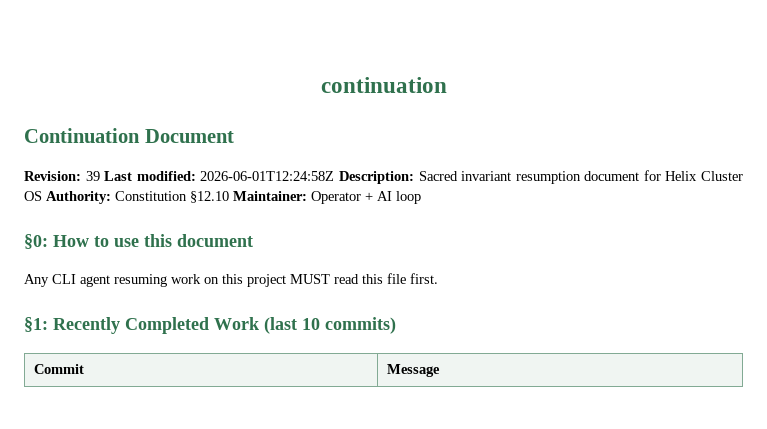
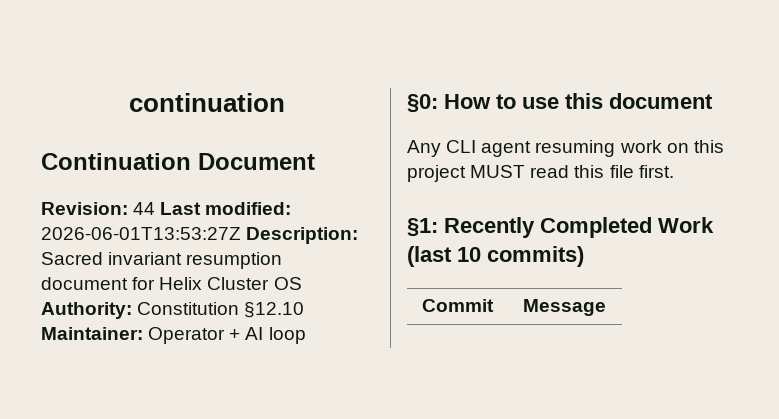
[85,171,100,181] 39 -> [133,202,156,215] 44
[200,171,335,181] 2026-06-01T12:24:58Z -> [41,227,241,240] 2026-06-01T13:53:27Z

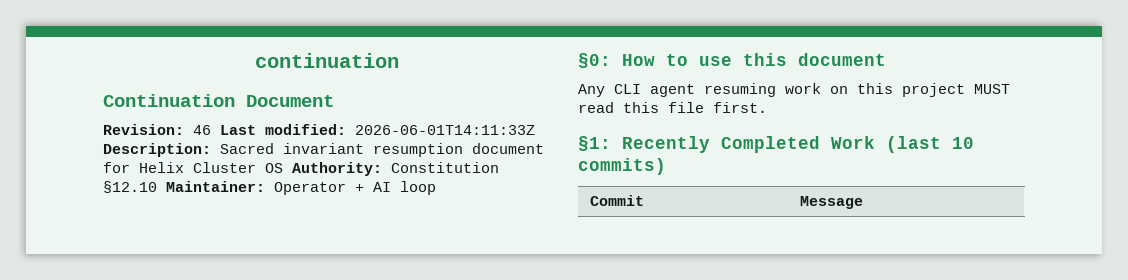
[133,202,156,215] 44 -> [193,125,211,135] 46
[41,227,241,240] 2026-06-01T13:53:27Z -> [355,125,535,135] 2026-06-01T14:11:33Z

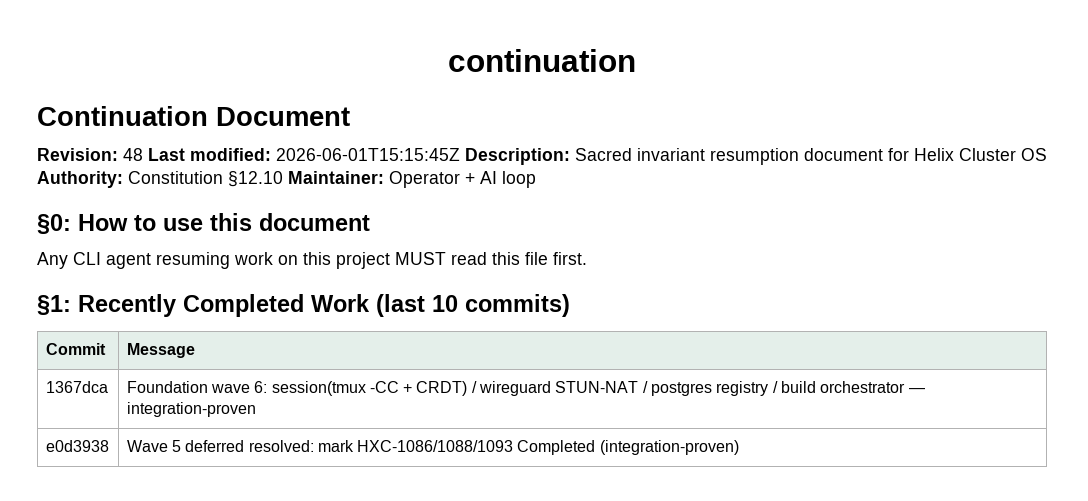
[193,125,211,135] 46 -> [123,148,143,161] 48
[355,125,535,135] 2026-06-01T14:11:33Z -> [276,148,460,161] 2026-06-01T15:15:45Z
(863, 202) none -> [45,381,108,393] [126,381,925,396] [126,402,256,417] [45,440,109,452] [126,440,739,455] // 1367dca | Foundation wave 6: session(tmux -CC + CRDT) / wireguard STUN-NAT / postgres registry / build orchestrator — integration-proven // e0d3938 | Wave 5 deferred resolved: mark HXC-1086/1088/1093 Completed (integration-proven)

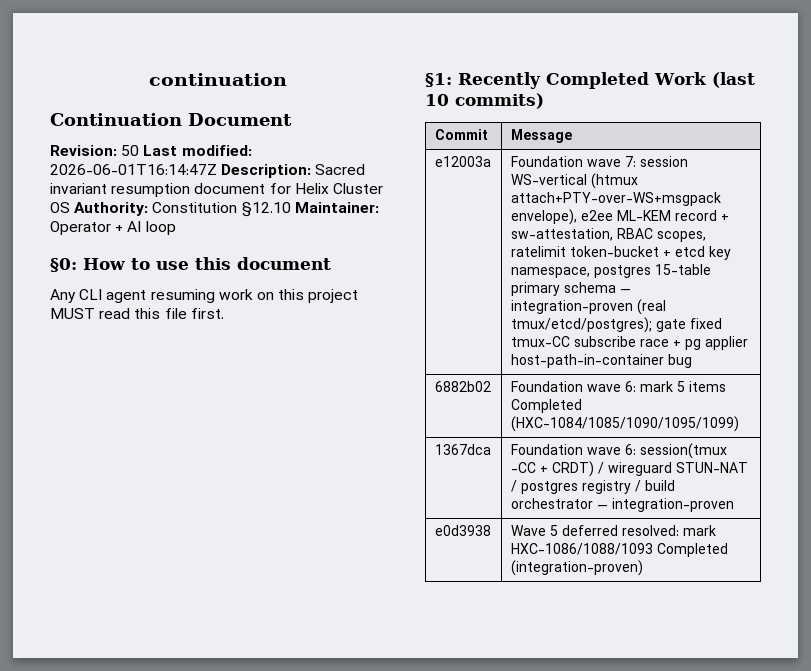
[123,148,143,161] 48 -> [121,145,140,156] 50
[276,148,460,161] 2026-06-01T15:15:45Z -> [50,164,217,175] 2026-06-01T16:14:47Z
(195, 350) none -> [434,156,491,167] [510,156,688,167] [510,173,638,189] [510,192,721,206] [510,209,729,225] [510,228,706,242] [510,246,731,260] [510,264,711,278] [510,282,631,296] [510,299,666,315] [510,317,722,333] [510,336,748,350] [510,354,692,368] [434,381,491,392] [510,381,726,392] [510,399,582,413] [510,416,739,432] // e12003a | Foundation wave 7: session WS-vertical (htmux attach+PTY-over-WS+msgpack envelope), e2ee ML-KEM record + sw-attestation, RBAC scopes, ratelimit token-bucket + etcd key namespace, postgres 15-table primary schema — integration-proven (real tmux/etcd/postgres); gate fixed tmux-CC subscribe race + pg applier host-path-in-container bug // 6882b02 | Foundation wave 6: mark 5 items Completed (HXC-1084/1085/1090/1095/1099)

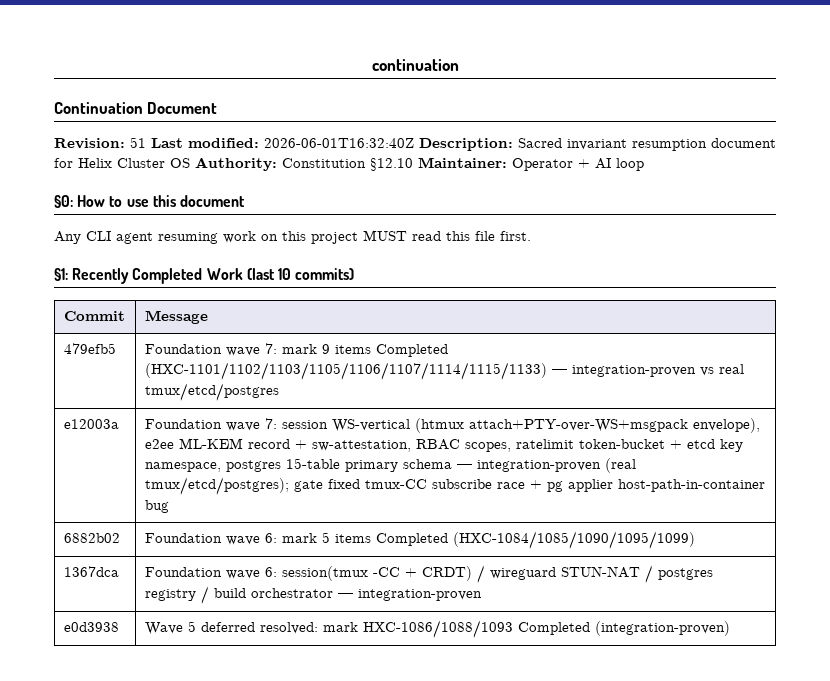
[121,145,140,156] 50 -> [130,137,146,148] 51
[50,164,217,175] 2026-06-01T16:14:47Z -> [264,138,414,148] 2026-06-01T16:32:40Z
(572, 136) none -> [63,343,116,354] [144,343,448,357] [144,362,744,380] [144,383,279,401] // 479efb5 | Foundation wave 7: mark 9 items Completed (HXC-1101/1102/1103/1105/1106/1107/1114/1115/1133) — integration-proven vs real tmux/etcd/postgres

